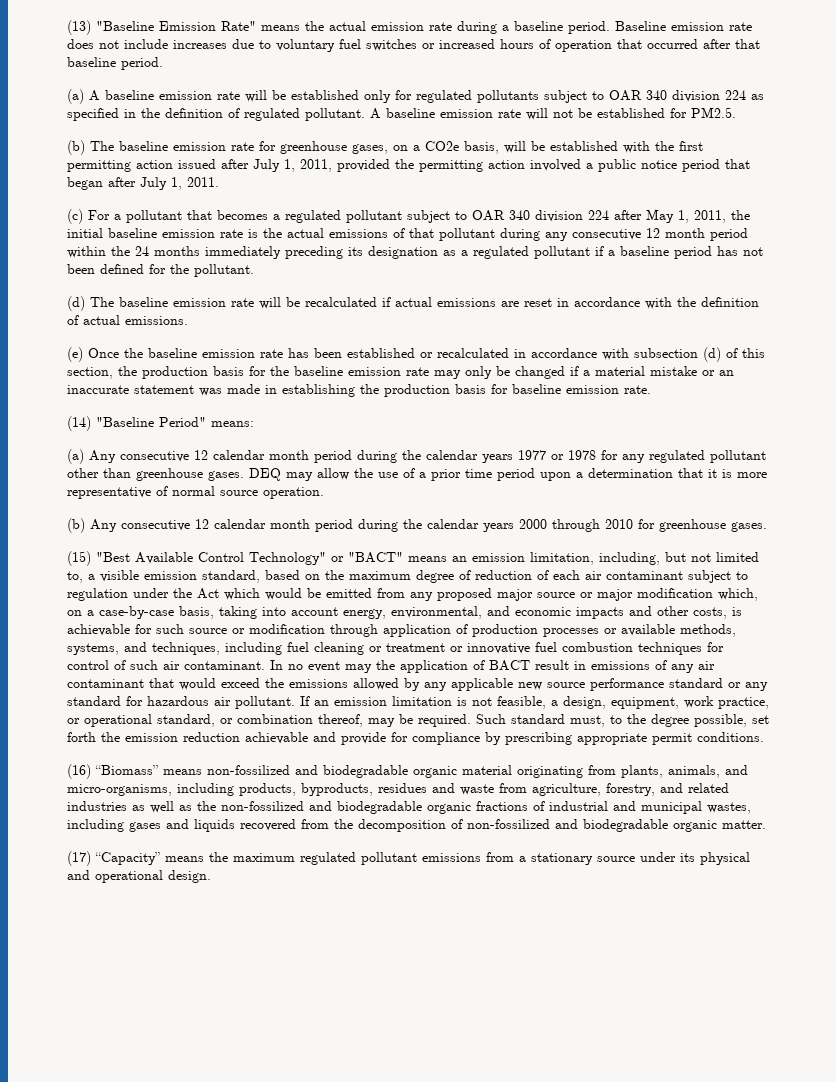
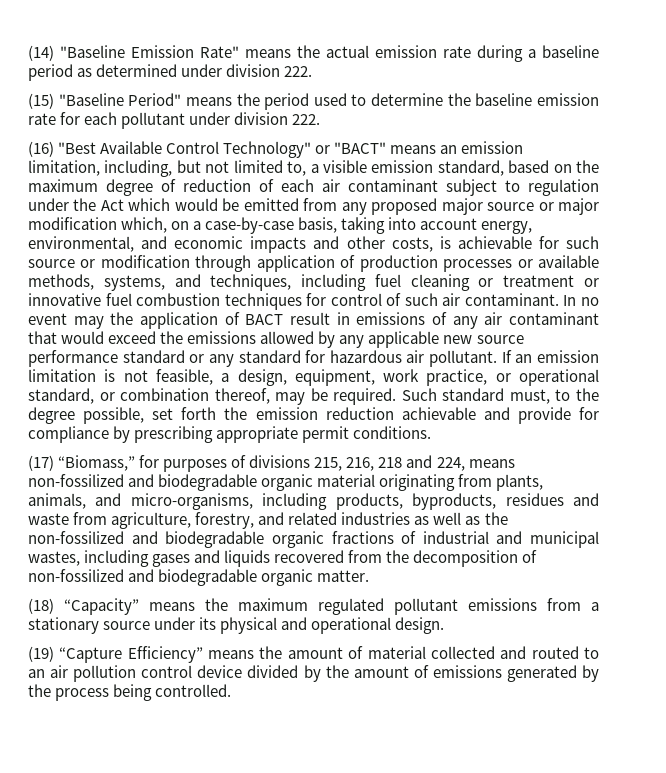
[67,20,91,35] (13) -> [28,45,54,61] (14)
[568,21,752,34] [67,39,760,52] [67,57,163,70] [67,89,764,104] [67,107,736,121] [67,140,703,155] [67,159,750,172] [67,177,219,190] [67,209,750,224] [67,228,748,241] [67,246,763,259] [67,264,254,277] [67,296,759,311] [67,315,188,325] [67,347,765,362] [67,366,734,379] [67,384,651,397] [67,416,254,431] [67,449,766,464] [67,468,767,481] [67,486,324,499] [67,518,767,533] [67,551,91,566] period. Baseline emission rate does not include increases due to voluntary fuel switches or increased hours of operation that occurred after that baseline period. // (a) A baseline emission rate will be established only for regulated pollutants subject to OAR 340 division 224 as specified in the definition of regulated pollutant. A baseline emission rate will not be established for PM2.5. // (b) The baseline emission rate for greenhouse gases, on a CO2e basis, will be established with the first permitting action issued after July 1, 2011, provided the permitting action involved a public notice period that began after July 1, 2011. // (c) For a pollutant that becomes a regulated pollutant subject to OAR 340 division 224 after May 1, 2011, the initial baseline emission rate is the actual emissions of that pollutant during any consecutive 12 month period within the 24 months immediately preceding its designation as a regulated pollutant if a baseline period has not been defined for the pollutant. // (d) The baseline emission rate will be recalculated if actual emissions are reset in accordance with the definition of actual emissions. // (e) Once the baseline emission rate has been established or recalculated in accordance with subsection (d) of this section, the production basis for the baseline emission rate may only be changed if a material mistake or an inaccurate statement was made in establishing the production basis for baseline emission rate. // (14) "Baseline Period" means: // (a) Any consecutive 12 calendar month period during the calendar years 1977 or 1978 for any regulated pollutant other than greenhouse gases. DEQ may allow the use of a prior time period upon a determination that it is more representative of normal source operation. // (b) Any consecutive 12 calendar month period during the calendar years 2000 through 2010 for greenhouse gases. // (15) -> [28,64,313,81] [28,93,599,110] [28,112,321,129] [28,141,54,157] period as determined under division 222. // (15) "Baseline Period" means the period used to determine the baseline emission rate for each pollutant under division 222. // (16)
[67,764,158,779] (16) “Biomass” -> [28,455,465,472] (17) “Biomass,” for purposes of divisions 215, 216, 218 and 224,
[67,851,91,866] (17) -> [28,598,54,614] (18)
(211, 876) none -> [28,646,600,663] [28,665,599,682] [28,684,232,701] // (19) “Capture Efficiency” means the amount of material collected and routed to an air pollution control device divided by the amount of emissions generated by the process being controlled.

